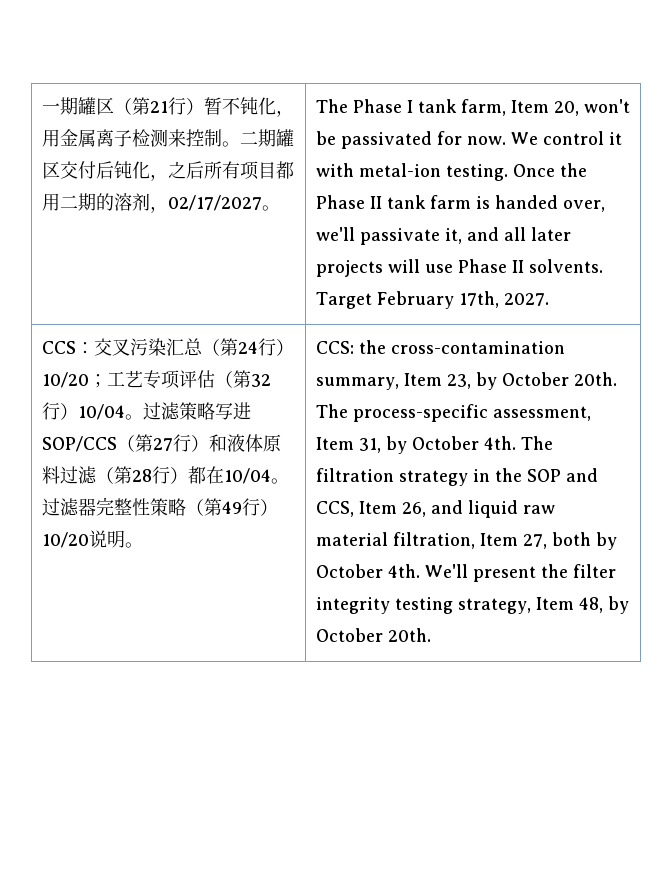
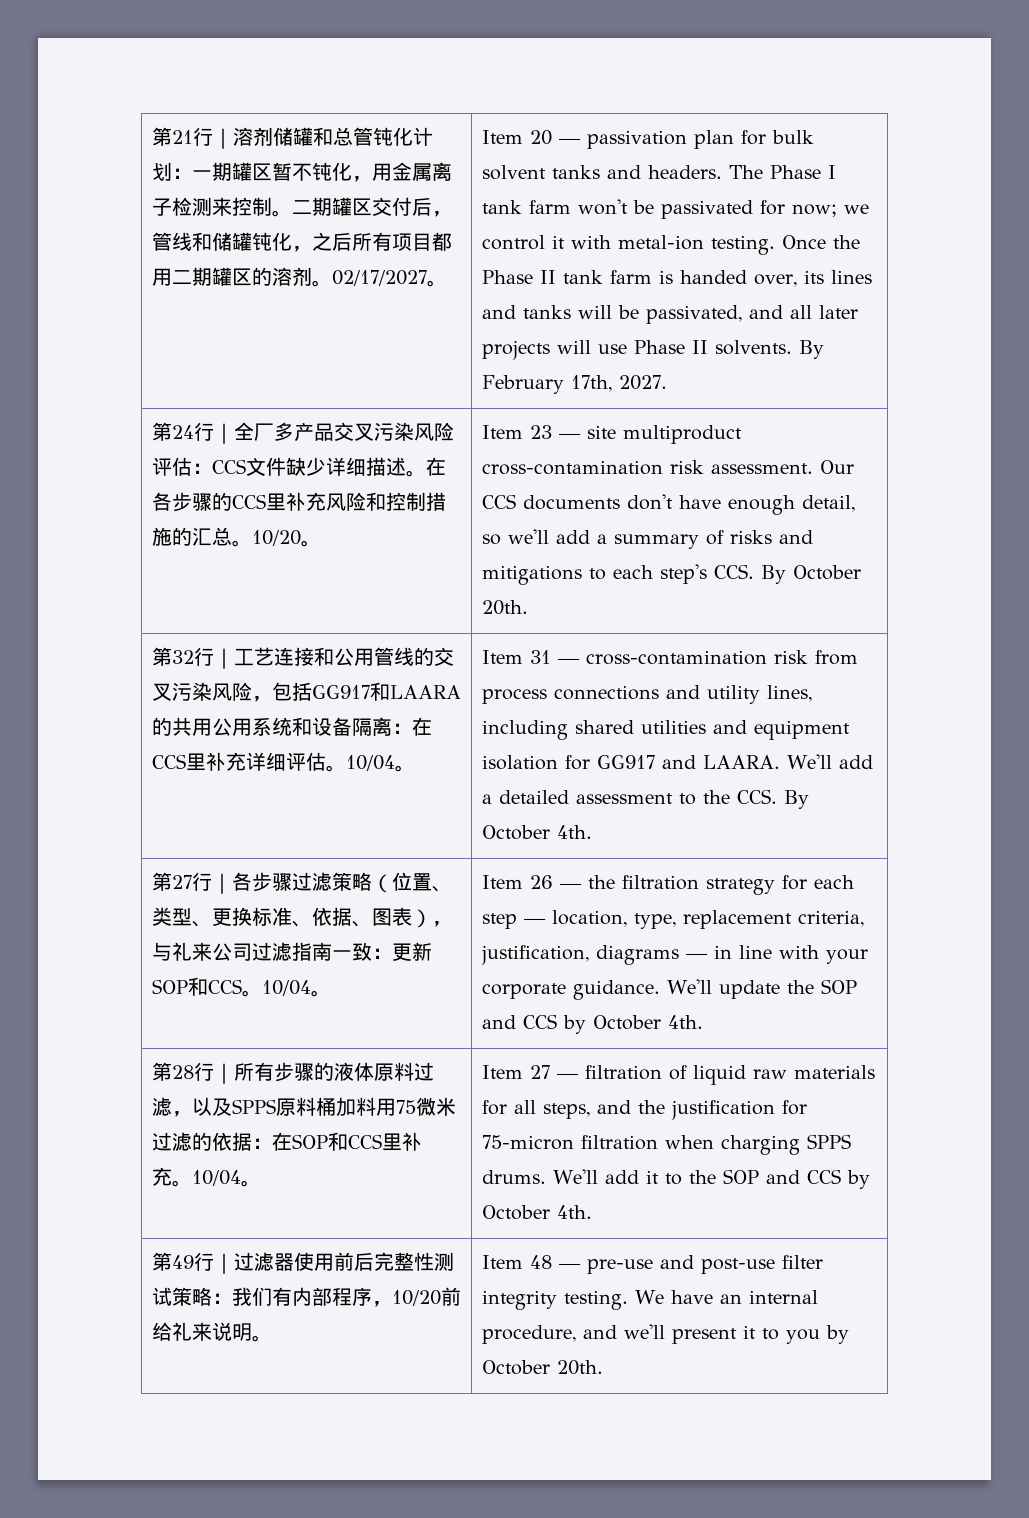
[41,97,204,115] 一期罐区（第21行） -> [151,127,433,149] [151,162,272,181] 第21行｜溶剂储罐和总管钝化计划：一期罐区
(114, 170) none -> [431,211,452,217] [151,232,252,251] ，管线和储罐
[95,193,168,213] 的溶剂， -> [211,267,332,287] 罐区的溶剂。
(280, 208) none -> [481,130,814,149] [481,165,722,180] Item 20 — passivation plan for bulk solvent tanks and headers.
[460,99,579,116] farm, Item 20, -> [528,200,571,214] farm
[466,132,538,145] now. We -> [791,204,869,217] now; we
[315,227,462,245] we'll passivate it, -> [803,270,872,284] [481,305,742,324] its lines and tanks will be passivated,
[315,292,372,309] Target -> [798,340,824,359] By
[41,338,294,356] [41,370,271,389] [41,402,251,420] [41,434,281,452] [41,466,289,484] [41,497,278,516] [41,530,143,548] [315,340,565,354] [315,372,617,390] [315,404,591,422] [315,436,553,454] [315,468,598,486] [315,500,555,518] [315,532,617,550] [315,564,616,582] [315,597,603,614] CCS：交叉污染汇总（第24行）10/20；工艺专项评估（第32行）10/04。过滤策略写进SOP/CCS（第27行）和液体原料过滤（第28行）都在10/04。过滤器完整性策略（第49行）10/20说明。 | CCS: the cross-contamination summary, Item 23, by October 20th. The process-specific assessment, Item 31, by October 4th. The filtration strategy in the SOP and CCS, Item 26, and liquid raw material filtration, Item 27, both by October 4th. We'll present the filter integrity testing strategy, Item 48, -> [151,422,454,444] [151,457,446,477] [151,492,446,512] [151,527,321,547] [481,425,742,444] [481,460,854,475] [481,494,855,515] [481,529,813,549] [481,564,861,585] [481,600,528,615] [151,647,454,669] [151,682,461,702] [151,717,432,736] [151,752,415,772] [481,650,858,665] [481,685,812,704] [481,720,850,740] [481,754,873,770] [481,789,809,809] [481,825,592,840] [151,872,452,894] [151,907,452,928] [151,942,432,961] [151,977,331,997] [481,875,854,895] [481,910,864,929] [480,945,868,965] [481,979,857,1000] [481,1014,703,1034] [151,1062,434,1084] [151,1097,456,1117] [151,1132,422,1151] [151,1167,261,1187] [481,1065,875,1085] [481,1100,807,1120] [481,1134,851,1155] [481,1169,870,1189] [481,1205,592,1220] [151,1252,454,1274] [151,1287,461,1307] [151,1322,272,1342] [481,1255,823,1274] [481,1290,818,1310] [481,1324,820,1344] 第24行｜全厂多产品交叉污染风险评估：CCS文件缺少详细描述。在各步骤的CCS里补充风险和控制措施的汇总。10/20。 | Item 23 — site multiproduct cross-contamination risk assessment. Our CCS documents don't have enough detail, so we'll add a summary of risks and mitigations to each step's CCS. By October 20th. // 第32行｜工艺连接和公用管线的交叉污染风险，包括GG917和LAARA的共用公用系统和设备隔离：在CCS里补充详细评估。10/04。 | Item 31 — cross-contamination risk from process connections and utility lines, including shared utilities and equipment isolation for GG917 and LAARA. We'll add a detailed assessment to the CCS. By October 4th. // 第27行｜各步骤过滤策略（位置、类型、更换标准、依据、图表），与礼来公司过滤指南一致：更新SOP和CCS。10/04。 | Item 26 — the filtration strategy for each step — location, type, replacement criteria, justification, diagrams — in line with your corporate guidance. We'll update the SOP and CCS by October 4th. // 第28行｜所有步骤的液体原料过滤，以及SPPS原料桶加料用75微米过滤的依据：在SOP和CCS里补充。10/04。 | Item 27 — filtration of liquid raw materials for all steps, and the justification for 75-micron filtration when charging SPPS drums. We'll add it to the SOP and CCS by October 4th. // 第49行｜过滤器使用前后完整性测试策略：我们有内部程序，10/20前给礼来说明。 | Item 48 — pre-use and post-use filter integrity testing. We have an internal procedure, and we'll present it to you

